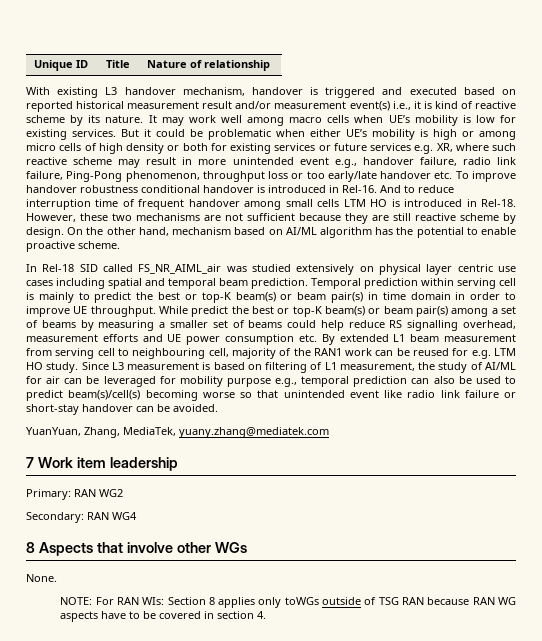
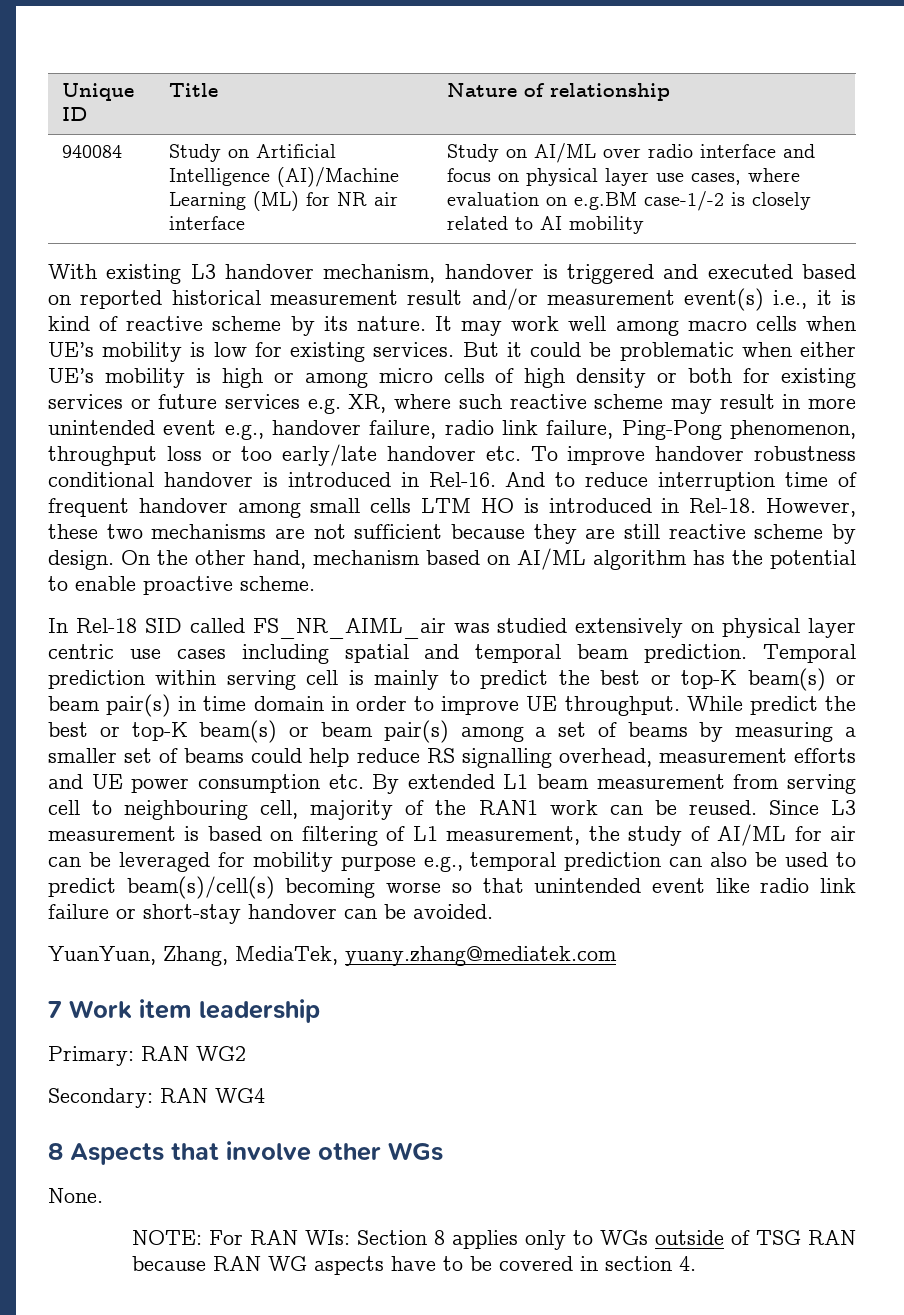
(271, 65) none -> [62,145,123,158] [169,144,337,162] [169,167,400,187] [169,191,399,211] [169,216,246,230] [447,143,816,163] [447,168,801,186] [447,191,812,211] [447,216,645,234] // 940084 | Study on Artificial Intelligence (AI)/Machine Learning (ML) for NR air interface | Study on AI/ML over radio interface and focus on physical layer use cases, where evaluation on e.g.BM case-1/-2 is closely related to AI mobility
[413,348,516,359] [26,362,79,373] reused for e.g. LTM HO study. -> [688,800,757,815] reused.
[284,597,319,605] toWGs -> [572,1230,648,1245] to WGs

